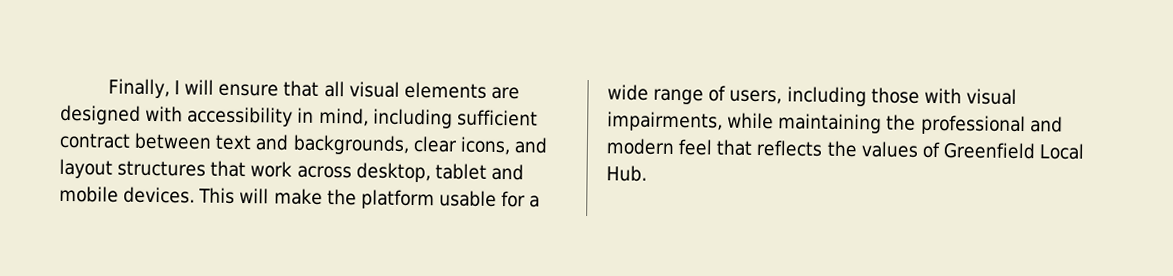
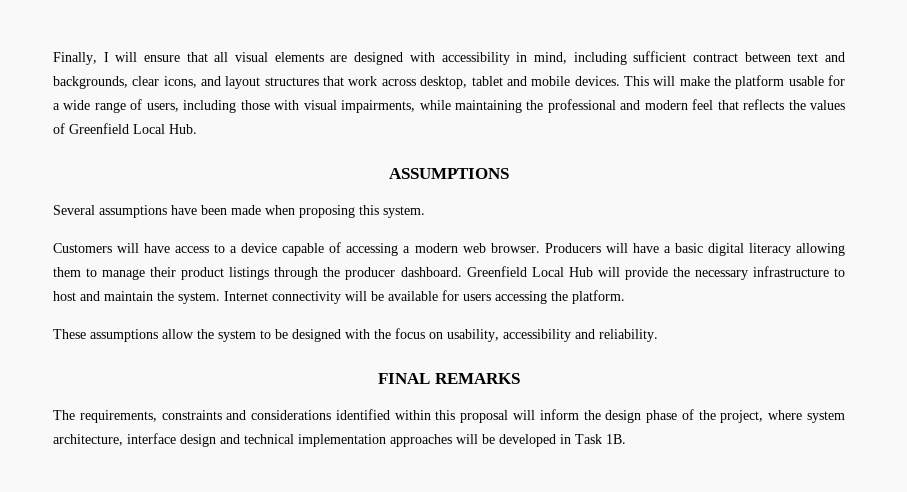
(647, 173) none -> [389,168,509,179] [53,205,425,218] [53,242,845,256] [53,266,845,280] [53,290,625,304] [53,328,658,342] [378,373,520,384] [53,409,846,423] [53,433,626,447] // ASSUMPTIONS // Several assumptions have been made when proposing this system. // Customers will have access to a device capable of accessing a modern web browser. Producers will have a basic digital literacy allowing them to manage their product listings through the producer dashboard. Greenfield Local Hub will provide the necessary infrastructure to host and maintain the system. Internet connectivity will be available for users accessing the platform. // These assumptions allow the system to be designed with the focus on usability, accessibility and reliability. // FINAL REMARKS // The requirements, constraints and considerations identified within this proposal will inform the design phase of the project, where system architecture, interface design and technical implementation approaches will be developed in Task 1B.

